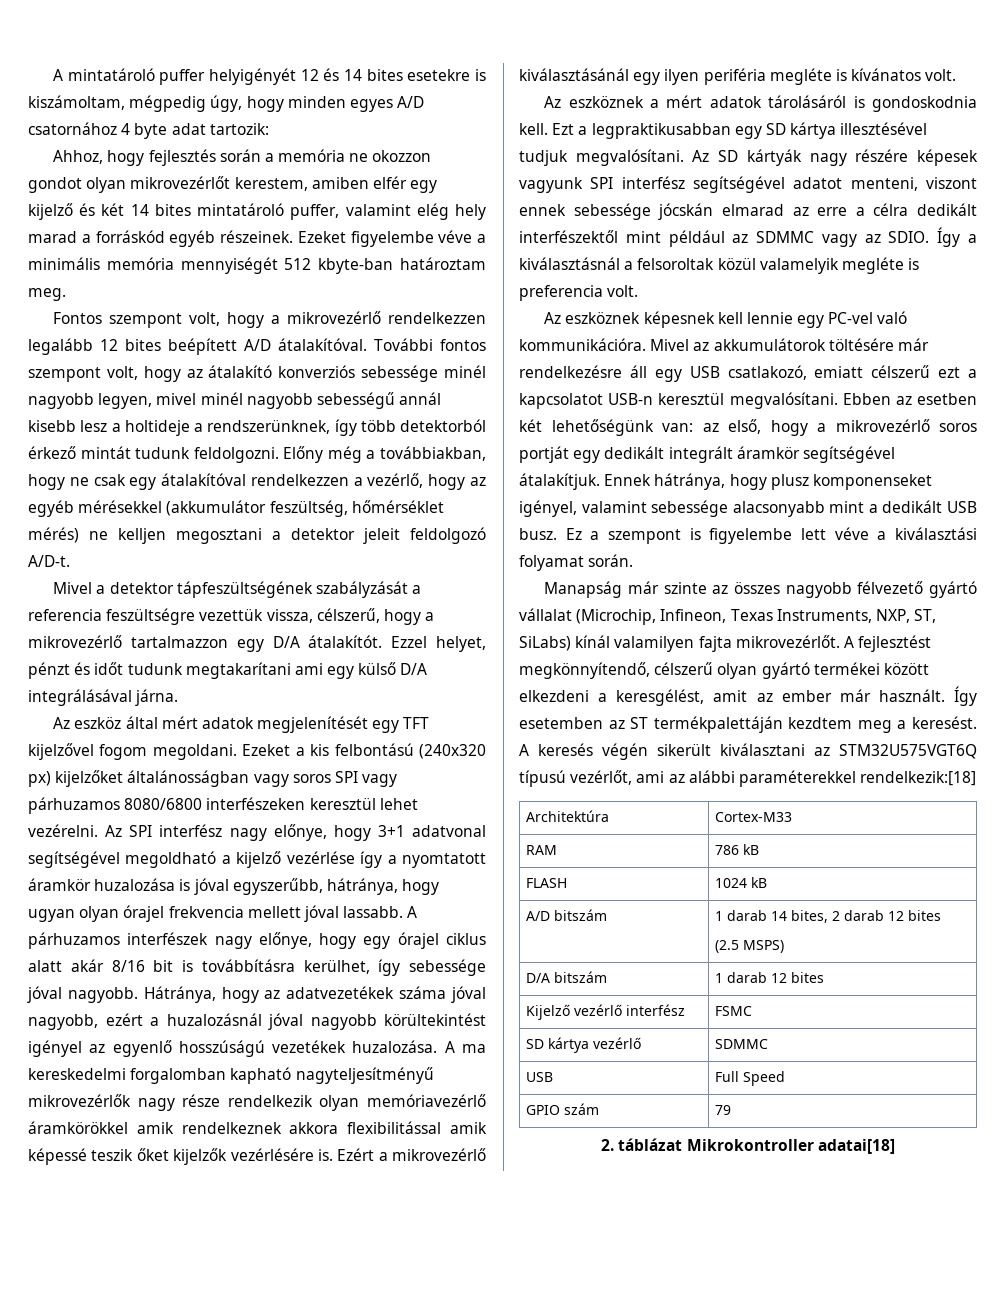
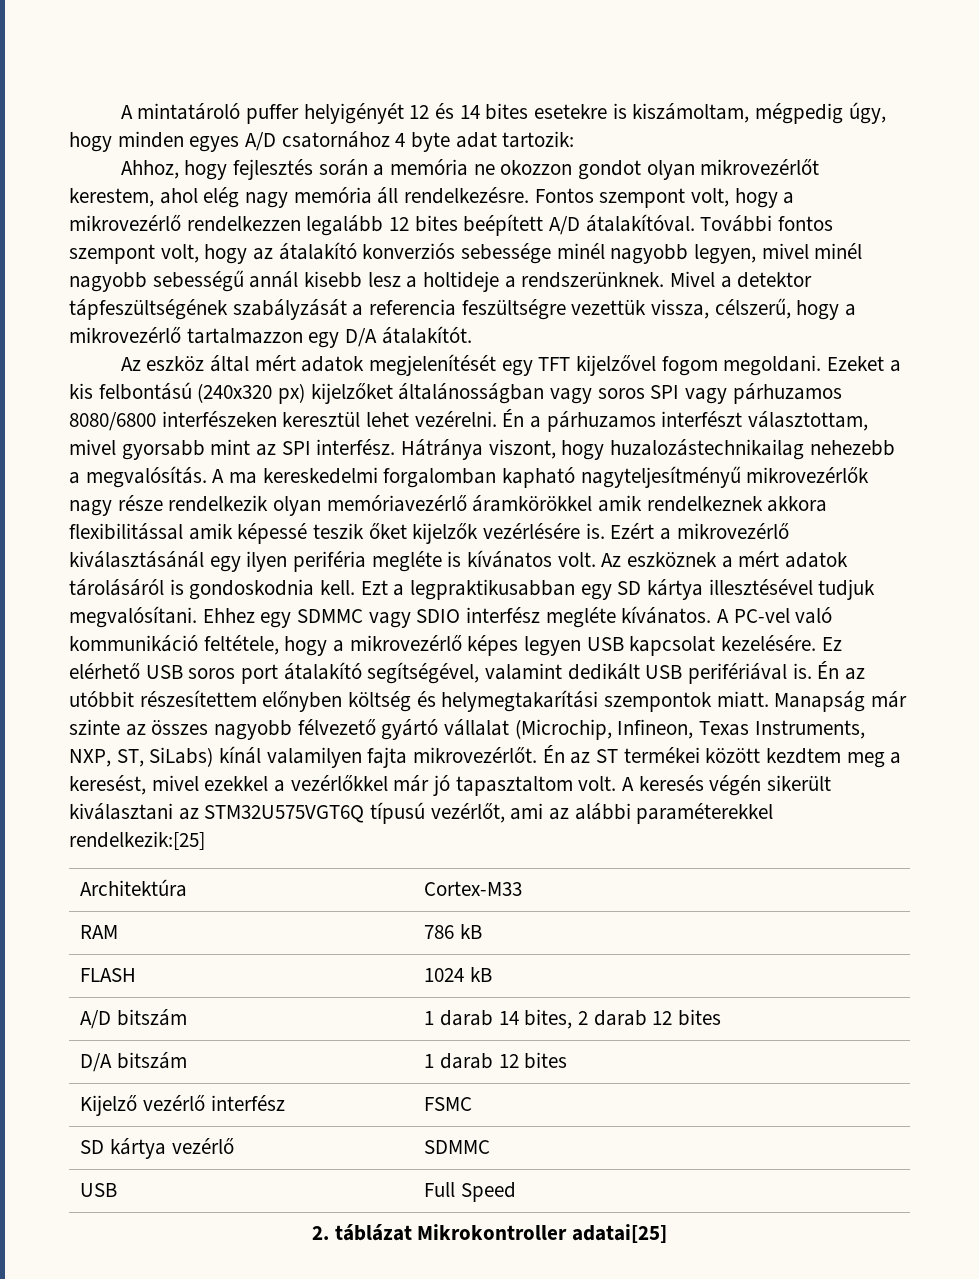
[311,176,438,193] [28,203,486,220] [28,230,486,247] [28,257,487,274] [28,288,66,301] amiben elfér egy kijelző és két 14 bites mintatároló puffer, valamint elég hely marad a forráskód egyéb részeinek. Ezeket figyelembe véve a minimális memória mennyiségét 512 kbyte-ban határoztam meg. // -> [159,187,530,208] ahol elég nagy memória áll rendelkezésre.
[207,419,486,436] [28,446,486,463] [28,473,486,490] [28,500,444,517] [28,527,486,544] [28,555,70,567] rendszerünknek, így több detektorból érkező mintát tudunk feldolgozni. Előny még a továbbiakban, hogy ne csak egy átalakítóval rendelkezzen a vezérlő, hogy az egyéb mérésekkel (akkumulátor feszültség, hőmérséklet mérés) ne kelljen megosztani a detektor jeleit feldolgozó A/D-t. // -> [521,271,665,288] rendszerünknek.
[391,636,486,652] [28,662,428,679] [28,689,179,706] Ezzel helyet, pénzt és időt tudunk megtakarítani ami egy külső D/A integrálásával járna. -> (472, 335) none
[105,824,486,841] [28,851,487,868] [28,878,440,895] [28,905,418,922] [28,932,486,949] [28,959,486,976] [27,986,486,1003] [28,1013,486,1030] [28,1040,438,1057] Az SPI interfész nagy előnye, hogy 3+1 adatvonal segítségével megoldható a kijelző vezérlése így a nyomtatott áramkör huzalozása is jóval egyszerűbb, hátránya, hogy ugyan olyan órajel frekvencia mellett jóval lassabb. A párhuzamos interfészek nagy előnye, hogy egy órajel ciklus alatt akár 8/16 bit is továbbításra kerülhet, így sebessége jóval nagyobb. Hátránya, hogy az adatvezetékek száma jóval nagyobb, ezért a huzalozásnál jóval nagyobb körültekintést igényel az egyenlő hosszúságú vezetékek huzalozása. -> [502,409,869,432] [69,439,895,460] [69,466,207,488] Én a párhuzamos interfészt választottam, mivel gyorsabb mint az SPI interfész. Hátránya viszont, hogy huzalozástechnikailag nehezebb a megvalósítás.
(957, 75) // -> (596, 559) none
[692,149,978,166] [519,176,977,193] [519,203,977,220] [519,227,977,247] [519,257,920,274] [519,285,639,301] [544,311,908,328] [519,338,929,351] [519,365,977,382] [519,392,977,409] [519,419,977,436] [519,446,895,463] [519,473,932,490] [519,500,977,517] [519,527,977,544] [519,554,634,571] Az SD kártyák nagy részére képesek vagyunk SPI interfész segítségével adatot menteni, viszont ennek sebessége jócskán elmarad az erre a célra dedikált interfészektől mint például az SDMMC vagy az SDIO. Így a kiválasztásnál a felsoroltak közül valamelyik megléte is preferencia volt. // Az eszköznek képesnek kell lennie egy PC-vel való kommunikációra. Mivel az akkumulátorok töltésére már rendelkezésre áll egy USB csatlakozó, emiatt célszerű ezt a kapcsolatot USB-n keresztül megvalósítani. Ebben az esetben két lehetőségünk van: az első, hogy a mikrovezérlő soros portját egy dedikált integrált áramkör segítségével átalakítjuk. Ennek hátránya, hogy plusz komponenseket igényel, valamint sebessége alacsonyabb mint a dedikált USB busz. Ez a szempont is figyelembe lett véve a kiválasztási folyamat során. // -> [202,606,833,628] [69,635,842,656] [69,661,866,684] [69,690,769,712] Ehhez egy SDMMC vagy SDIO interfész megléte kívánatos. A PC-vel való kommunikáció feltétele, hogy a mikrovezérlő képes legyen USB kapcsolat kezelésére. Ez elérhető USB soros port átalakító segítségével, valamint dedikált USB perifériával is. Én az utóbbit részesítettem előnyben költség és helymegtakarítási szempontok miatt.
[843,635,932,652] [519,662,929,679] [519,686,977,706] [519,716,977,733] A fejlesztést megkönnyítendő, célszerű olyan gyártó termékei között elkezdeni a keresgélést, amit az ember már használt. Így esetemben az ST termékpalettáján kezdtem meg a keresést. -> [542,745,902,768] [69,775,617,796] Én az ST termékei között kezdtem meg a keresést, mivel ezekkel a vezérlőkkel már jó tapasztaltom volt.
[860,771,977,786] rendelkezik:[18] -> [69,831,205,850] rendelkezik:[25]
[714,940,784,953] // (2.5 MSPS) -> (722, 1017) none
[525,1103,599,1115] [714,1105,731,1115] // GPIO szám | 79 -> (517, 1192) none
[817,1139,895,1154] adatai[18] -> [572,1224,668,1243] adatai[25]

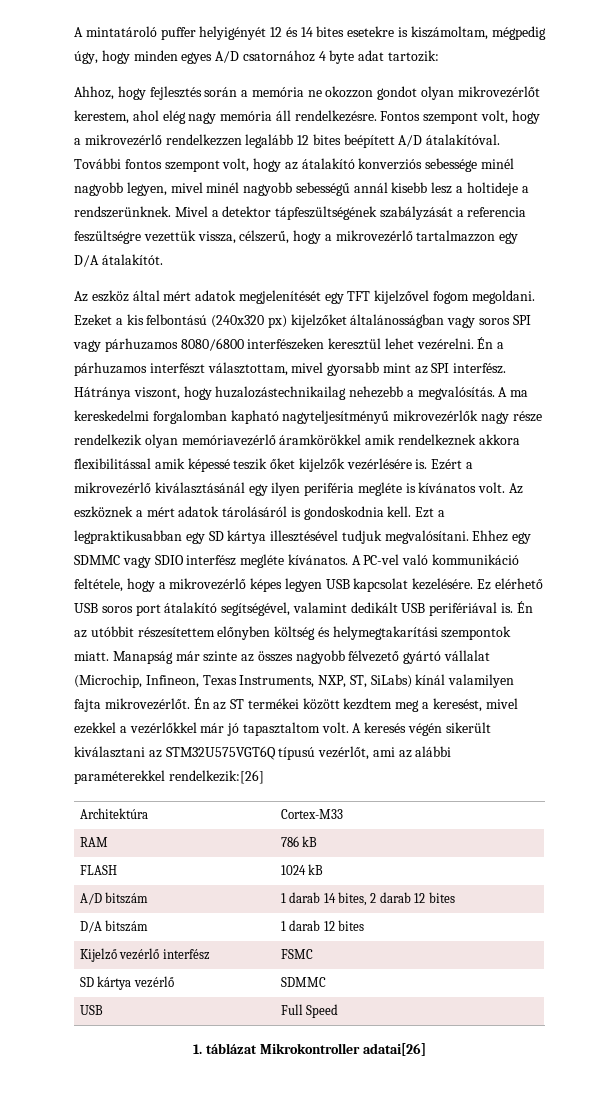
[69,831,205,850] rendelkezik:[25] -> [168,770,264,784] rendelkezik:[26]
[311,1226,329,1240] 2. -> [193,1044,203,1054] 1.
[572,1224,668,1243] adatai[25] -> [362,1043,426,1056] adatai[26]

